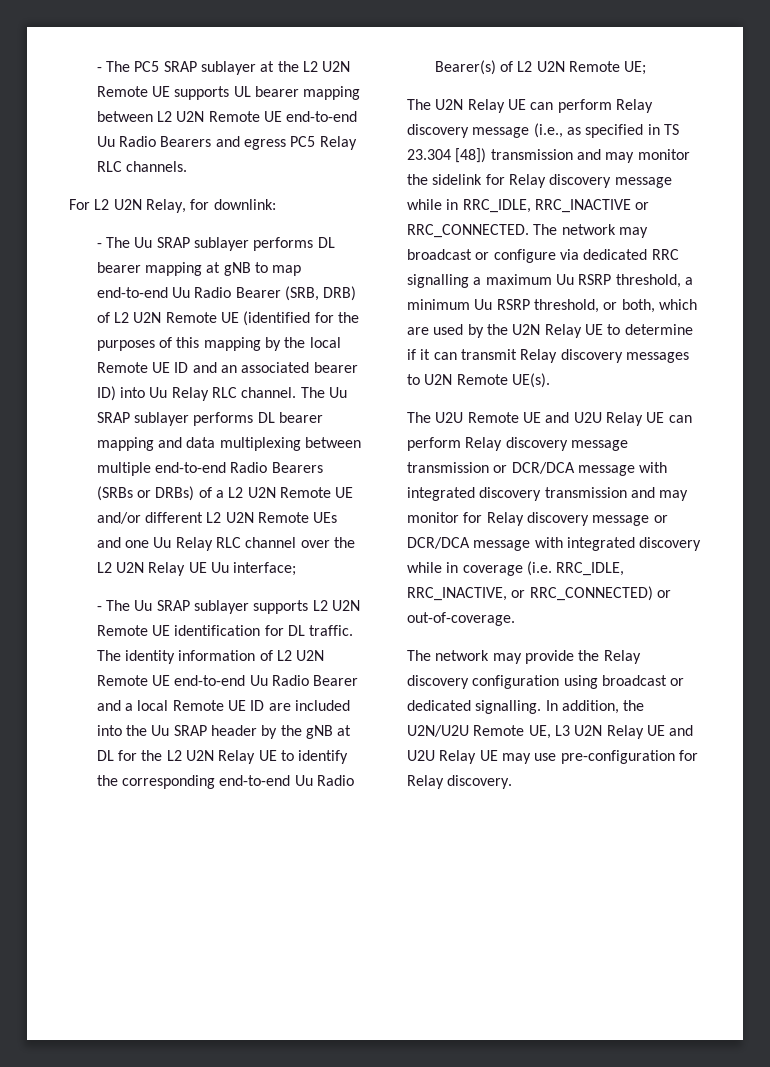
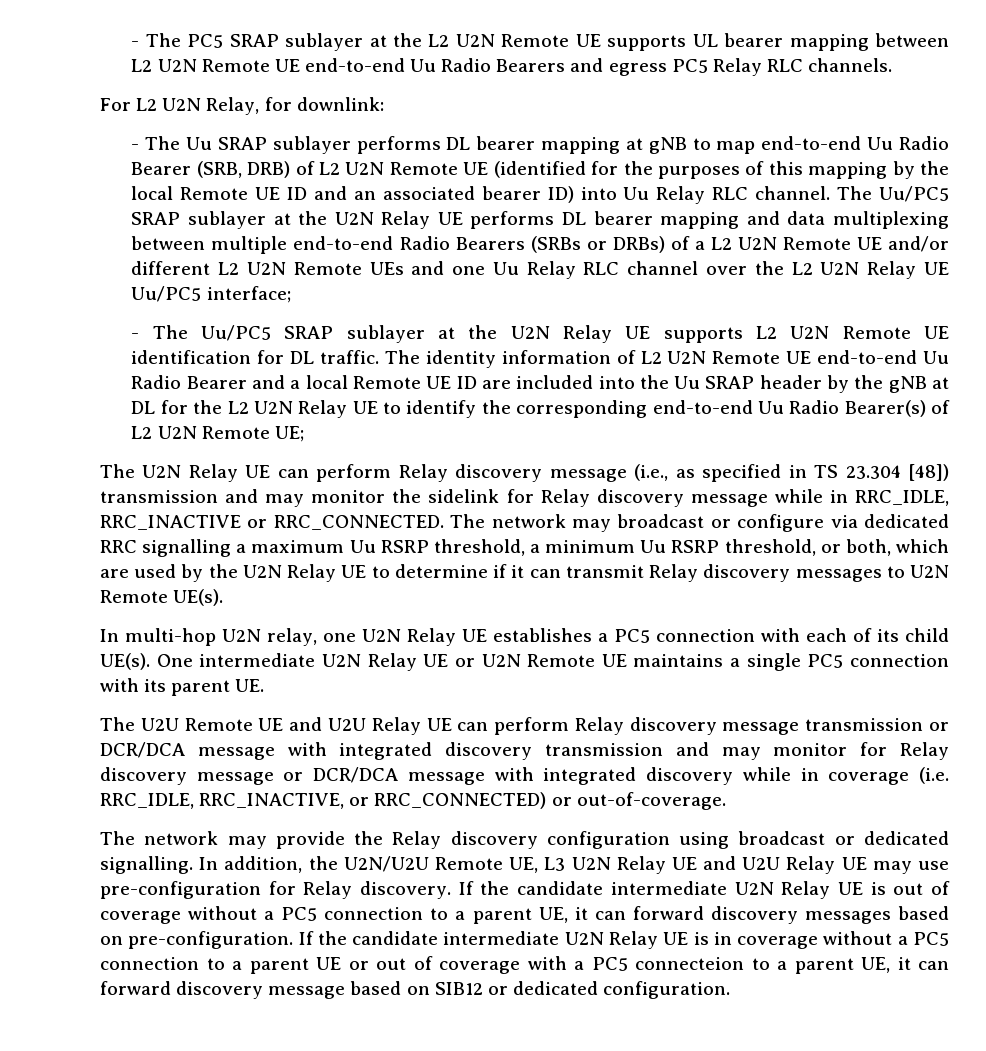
[329,387,348,398] [96,412,190,426] Uu SRAP sublayer -> [878,186,949,202] [131,211,463,229] Uu/PC5 SRAP sublayer at the U2N Relay UE
[211,562,230,573] Uu -> [131,286,202,302] Uu/PC5
[134,600,250,614] Uu SRAP sublayer -> [201,325,651,343] Uu/PC5 SRAP sublayer at the U2N Relay UE
(550, 380) none -> [100,628,949,646] [100,653,949,671] [100,678,265,696] // In multi-hop U2N relay, one U2N Relay UE establishes a PC5 connection with each of its child UE(s). One intermediate U2N Relay UE or U2N Remote UE maintains a single PC5 connection with its parent UE.
(513, 782) none -> [458,881,951,899] [100,906,949,924] [100,931,950,949] [100,956,949,974] [100,981,731,999] If the candidate intermediate U2N Relay UE is out of coverage without a PC5 connection to a parent UE, it can forward discovery messages based on pre-configuration. If the candidate intermediate U2N Relay UE is in coverage without a PC5 connection to a parent UE or out of coverage with a PC5 connecteion to a parent UE, it can forward discovery message based on SIB12 or dedicated configuration.

